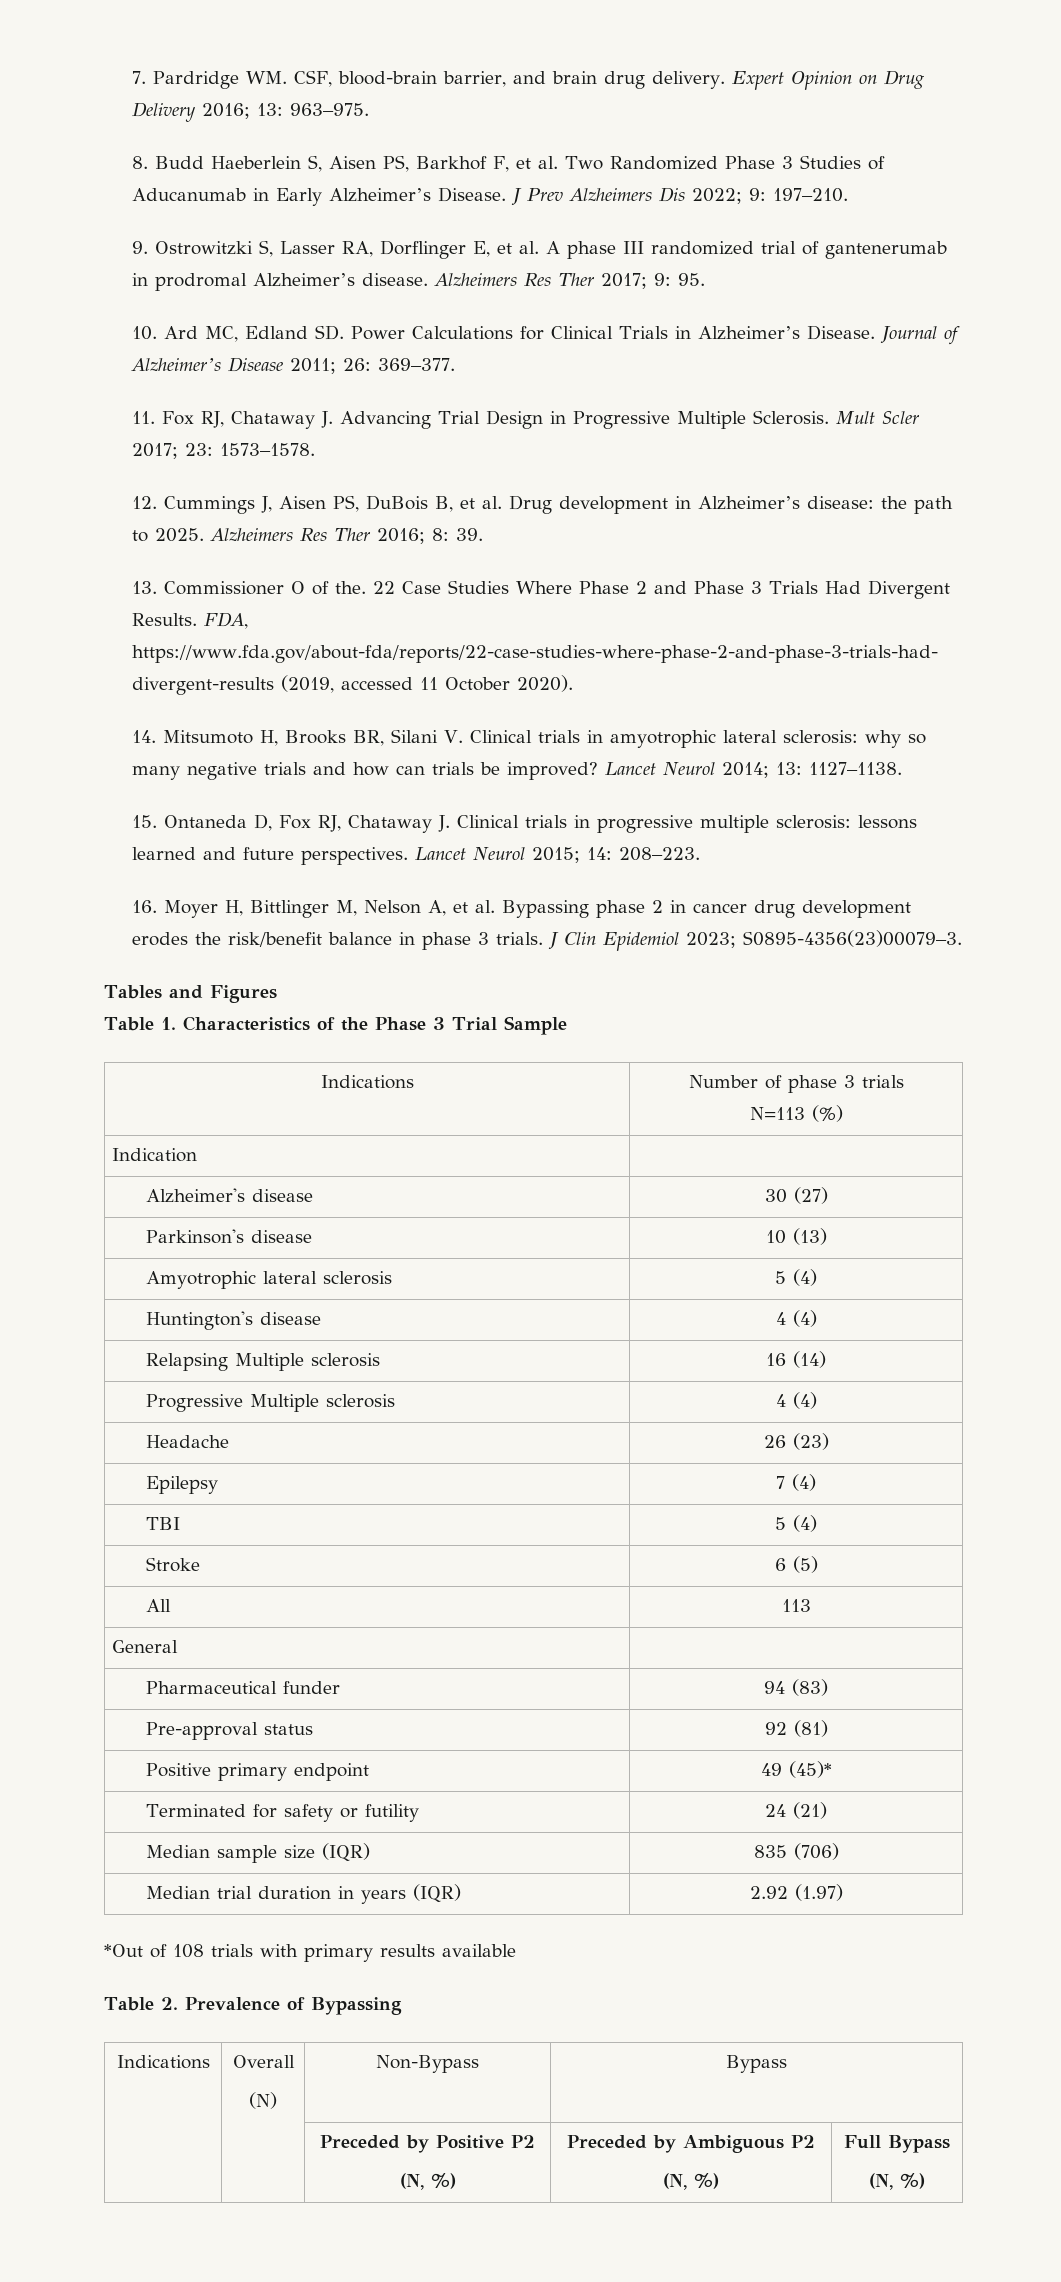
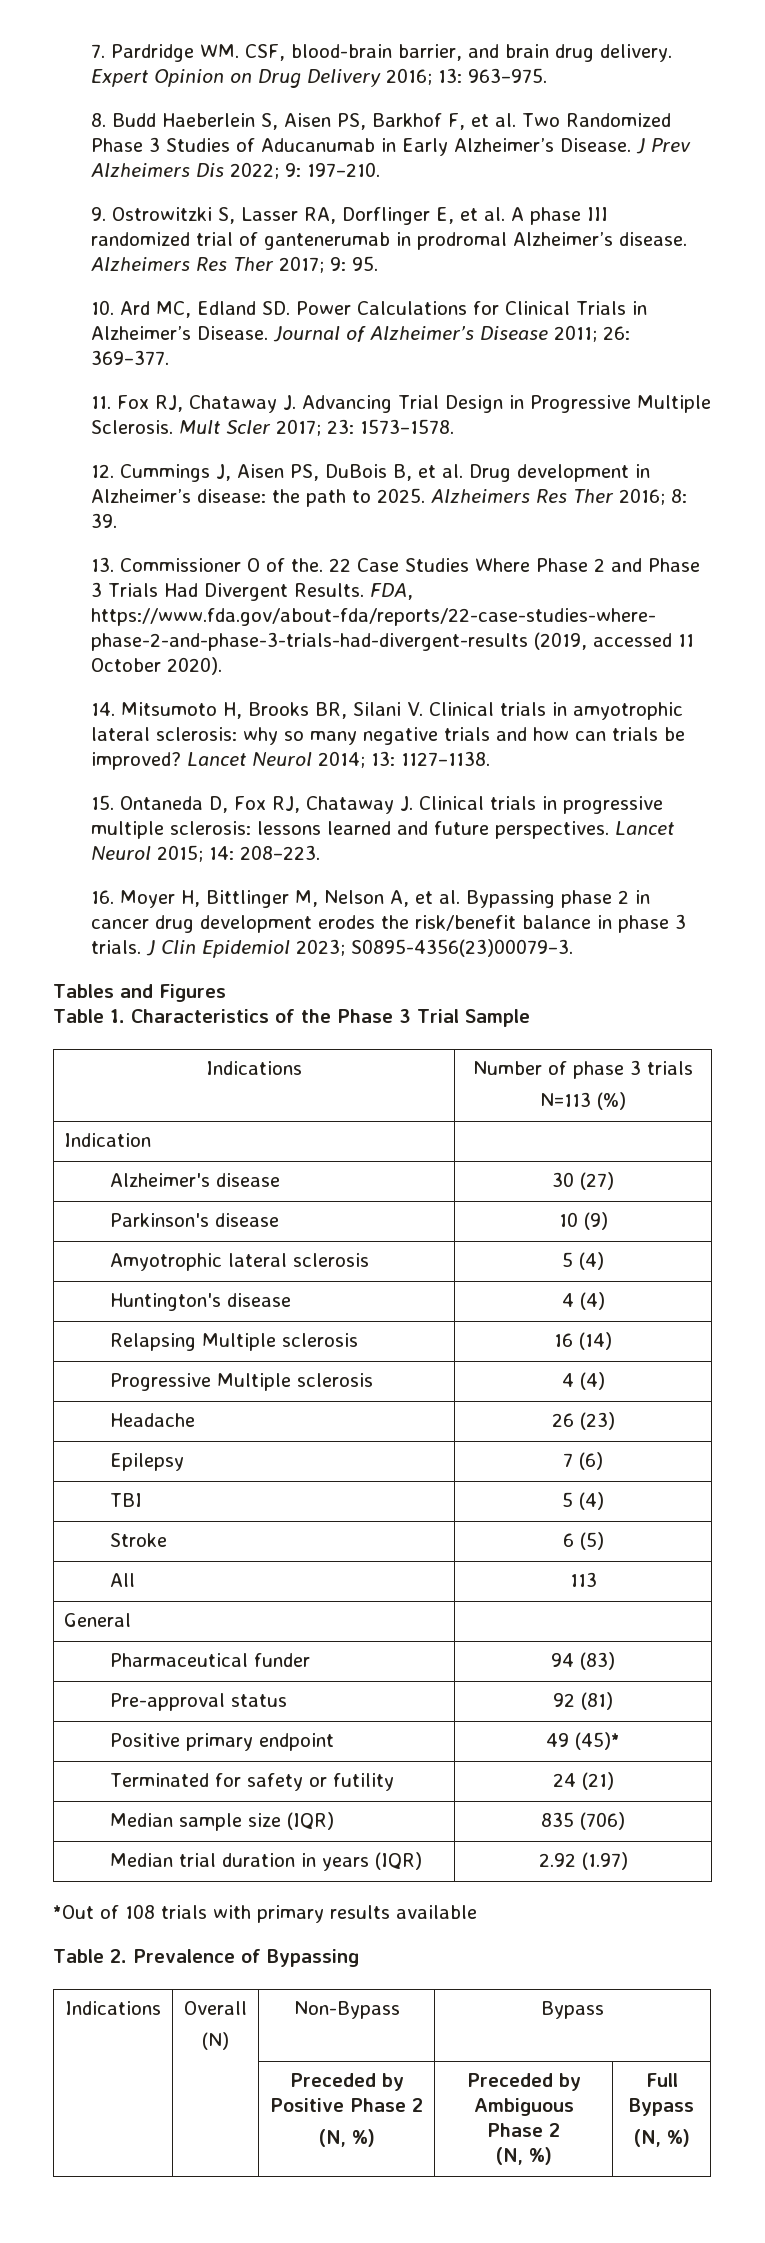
[792,1228,827,1245] (13) -> [583,1212,608,1230] (9)
[792,1474,816,1491] (4) -> [579,1452,603,1470] (6)
[511,2135,535,2148] P2 -> [350,2098,423,2112] Phase 2
[791,2135,815,2148] P2 -> [487,2123,560,2137] Phase 2

